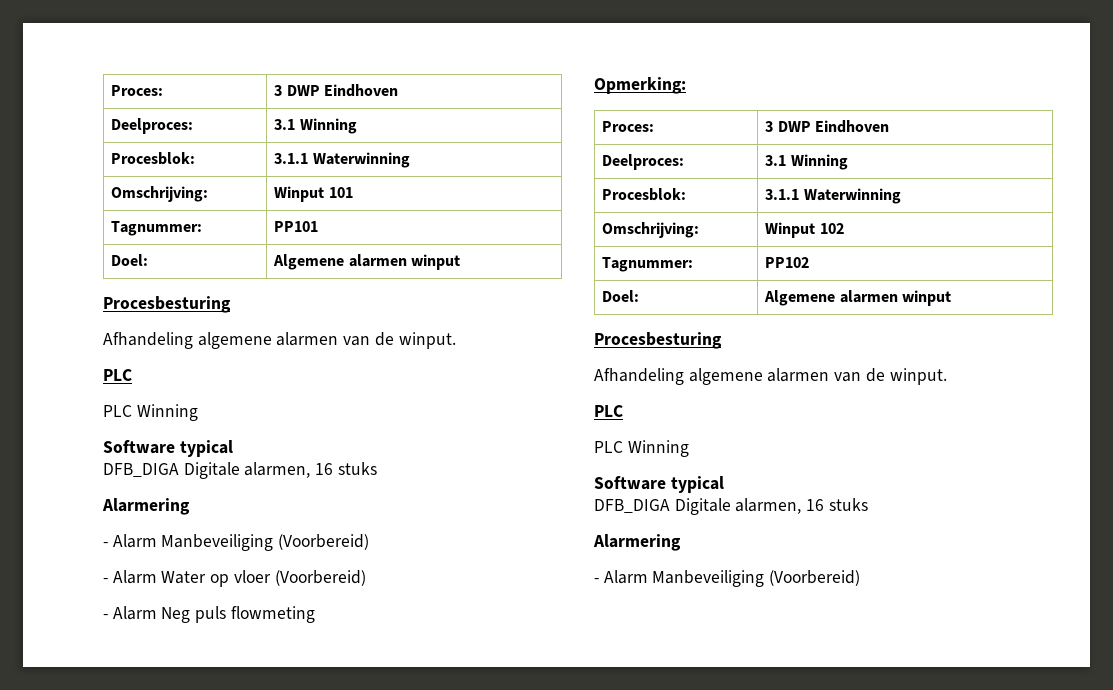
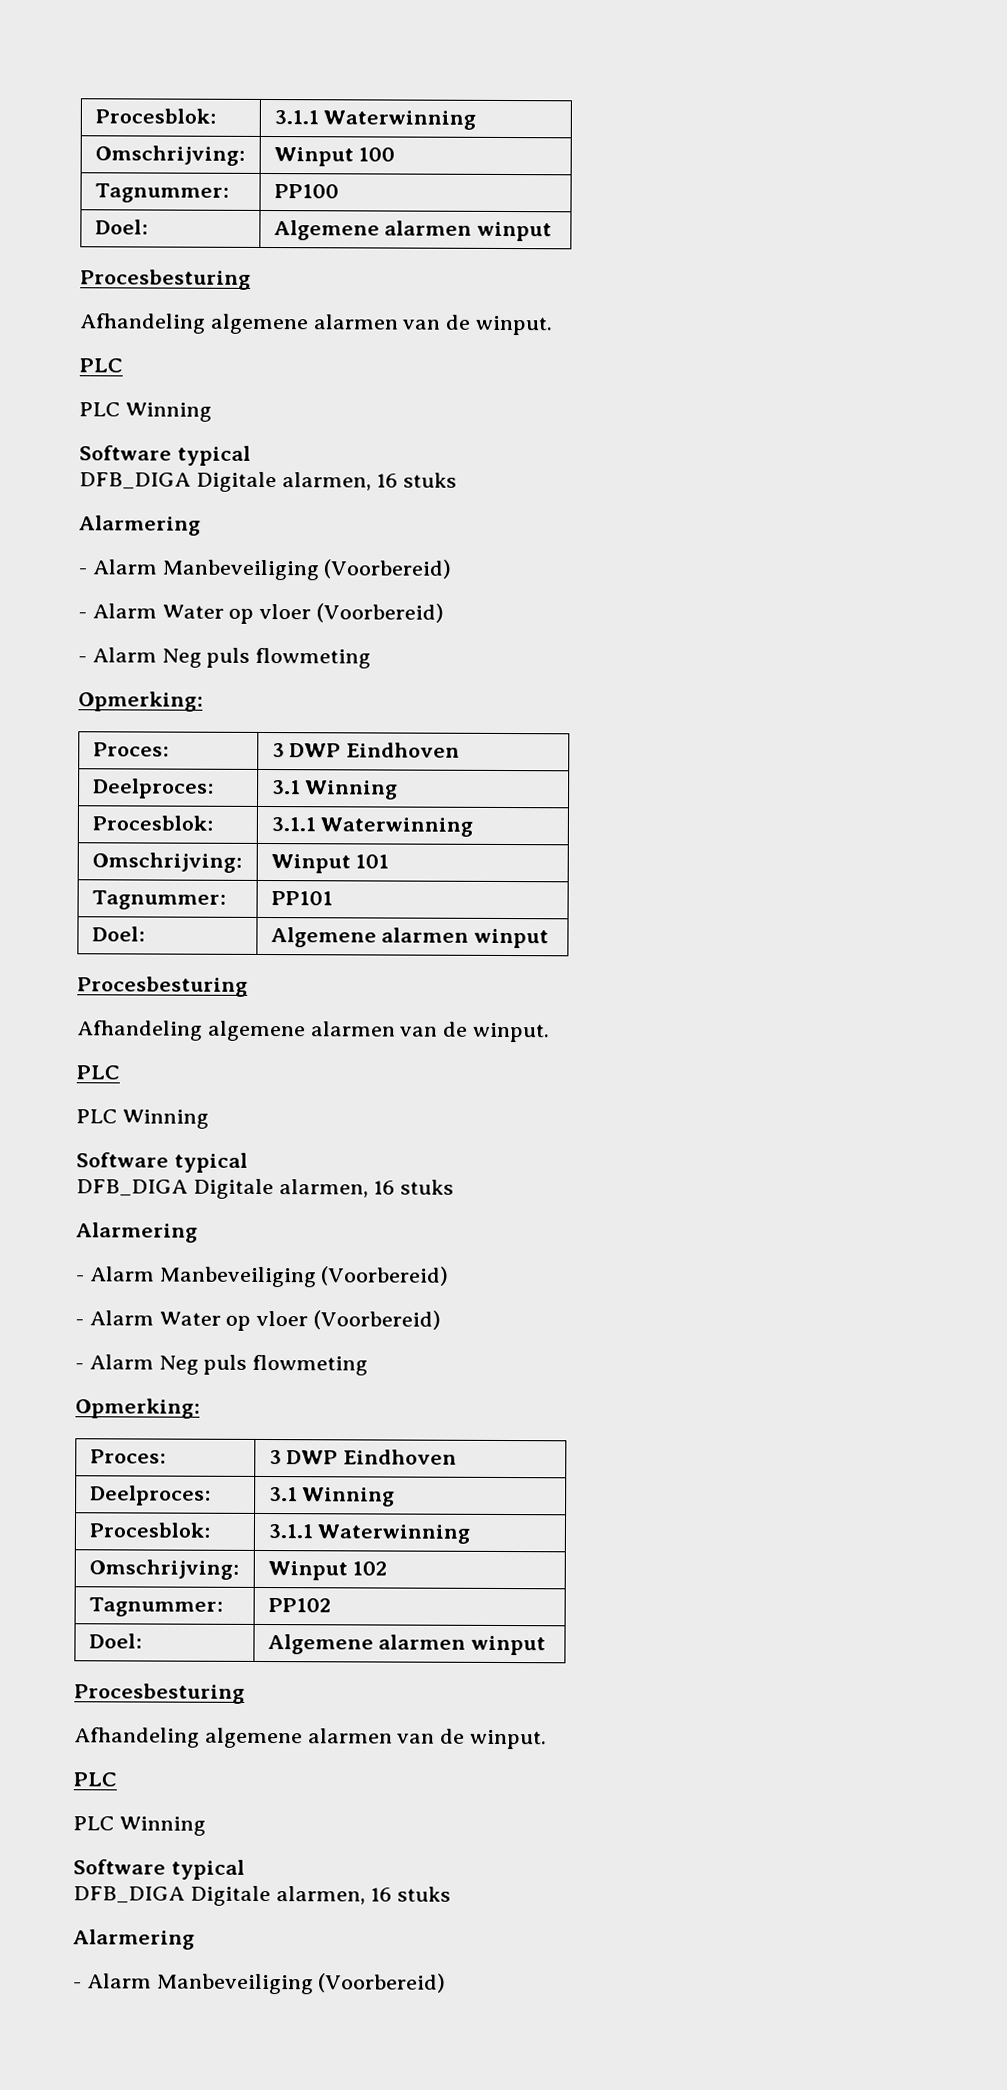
(111, 90) none -> [94,108,216,124] [273,110,477,130] [94,145,245,166] [273,147,396,167] [94,183,229,203] [273,184,339,199] [94,219,148,235] [273,220,553,242] [80,269,251,290] [79,313,554,336] [79,358,123,373] [79,402,212,422] [79,445,251,466] [79,471,458,493] [79,515,201,536] [78,559,453,581] [78,603,445,624] [78,647,372,669] [78,691,203,712] Procesblok: | 3.1.1 Waterwinning // Omschrijving: | Winput 100 // Tagnummer: | PP100 // Doel: | Algemene alarmen winput // Procesbesturing // Afhandeling algemene alarmen van de winput. // PLC // PLC Winning // Software typical // DFB_DIGA Digitale alarmen, 16 stuks // Alarmering // - Alarm Manbeveiliging (Voorbereid) // - Alarm Water op vloer (Voorbereid) // - Alarm Neg puls flowmeting // Opmerking: //

